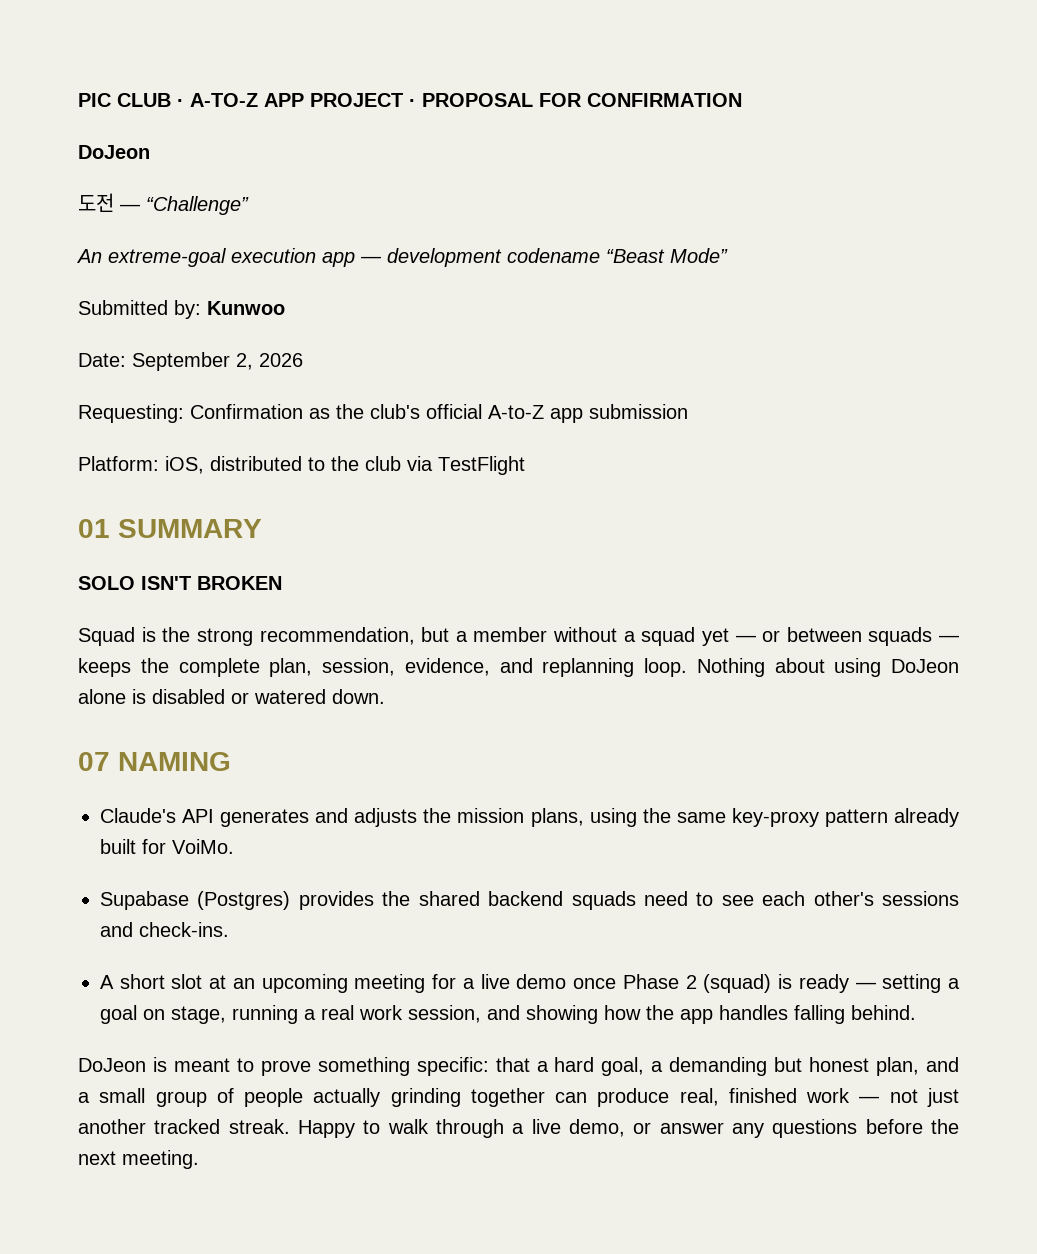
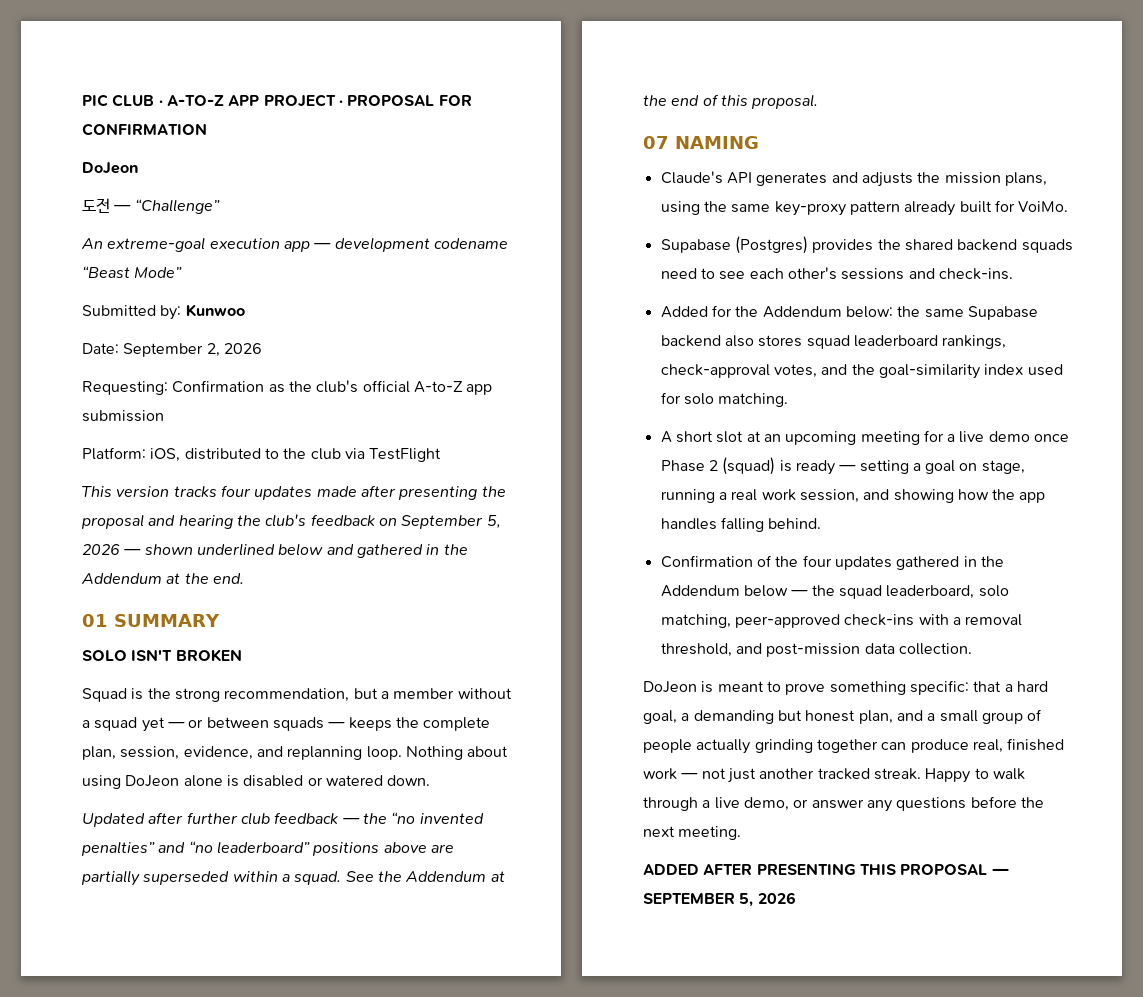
(525, 465) none -> [82,485,506,500] [81,514,501,529] [82,543,468,558] [81,573,244,584] // This version tracks four updates made after presenting the proposal and hearing the club's feedback on September 5, 2026 — shown underlined below and gathered in the Addendum at the end.
(385, 696) none -> [82,812,484,827] [81,841,454,856] [81,870,505,886] [643,94,819,109] // Updated after further club feedback — the “no invented penalties” and “no leaderboard” positions above are partially superseded within a squad. See the Addendum at the end of this proposal.
(229, 929) none -> [660,305,1038,320] [660,335,1007,349] [660,364,1063,379] [660,392,789,407] // Added for the Addendum below: the same Supabase backend also stores squad leaderboard rankings, check-approval votes, and the goal-similarity index used for solo matching.
(916, 1012) none -> [660,555,1004,570] [660,585,1009,599] [660,614,1023,628] [660,643,972,657] // Confirmation of the four updates gathered in the Addendum below — the squad leaderboard, solo matching, peer-approved check-ins with a removal threshold, and post-mission data collection.
(199, 1159) none -> [643,863,1009,875] [643,892,796,907] // ADDED AFTER PRESENTING THIS PROPOSAL — SEPTEMBER 5, 2026

